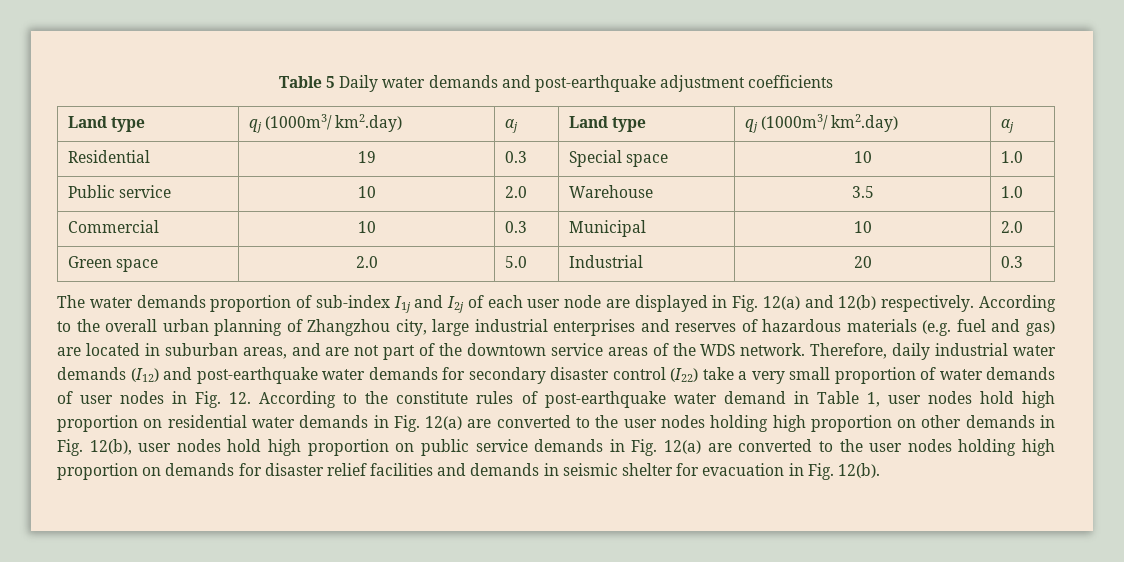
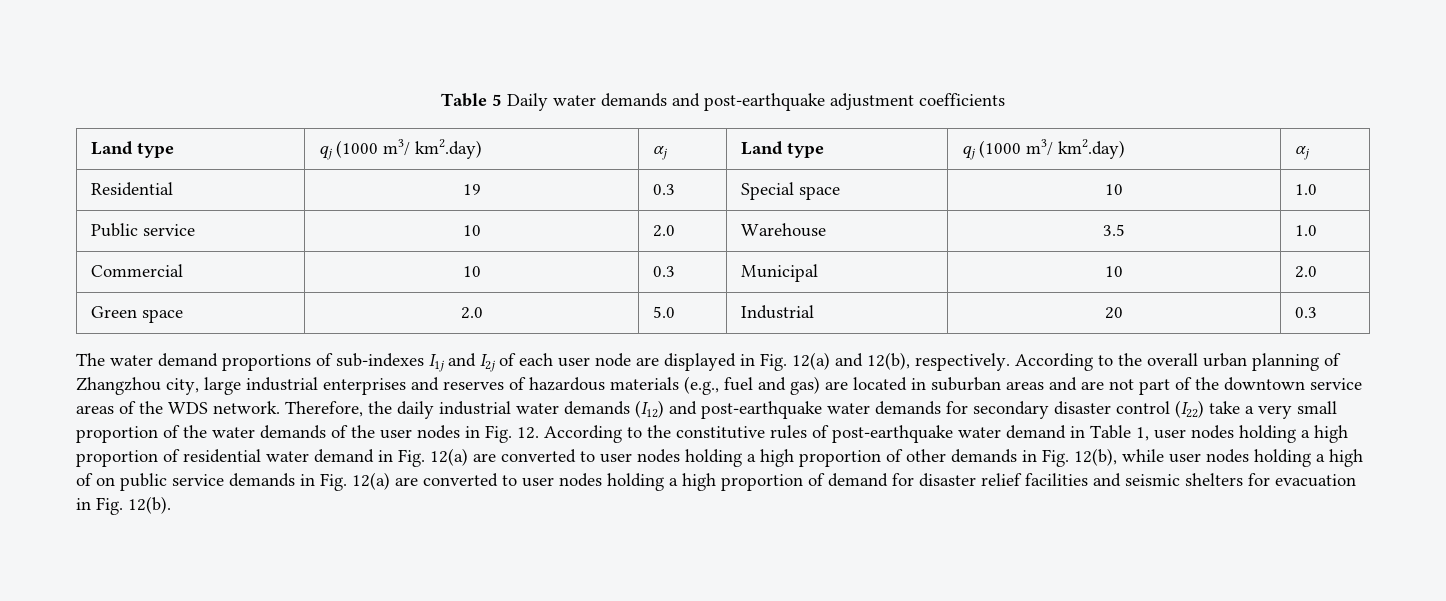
[264,114,332,130] (1000m3/ -> [335,139,410,158] (1000 m3/
[760,114,828,130] (1000m3/ -> [978,139,1053,158] (1000 m3/
[136,295,390,312] demands proportion of sub-index -> [158,353,424,371] demand proportions of sub-indexes
[838,295,877,310] 12(b) -> [867,352,910,370] 12(b),
[922,320,952,336] (e.g. -> [684,376,719,395] (e.g.,
[242,347,287,359] areas, -> [1006,381,1044,390] areas
(888, 351) none -> [368,401,392,414] the
(936, 373) none -> [183,425,207,438] the
(73, 397) none -> [351,425,375,438] the
[396,391,469,404] constitute -> [676,426,765,439] constitutive
[979,391,1055,408] [57,415,163,432] hold high proportion on -> [1239,425,1348,443] [76,449,180,467] holding a high proportion of
[299,415,917,432] demands in Fig. 12(a) are converted to the user nodes holding high proportion on -> [314,448,903,467] demand in Fig. 12(a) are converted to user nodes holding a high proportion of
[138,439,389,456] user nodes hold high proportion -> [1122,449,1363,467] [76,473,93,486] while user nodes holding a high of
[839,439,1055,456] [57,463,235,480] the user nodes holding high proportion on demands -> [522,473,888,491] user nodes holding a high proportion of demand
[470,463,674,476] demands in seismic shelter -> [1125,473,1243,486] seismic shelters

